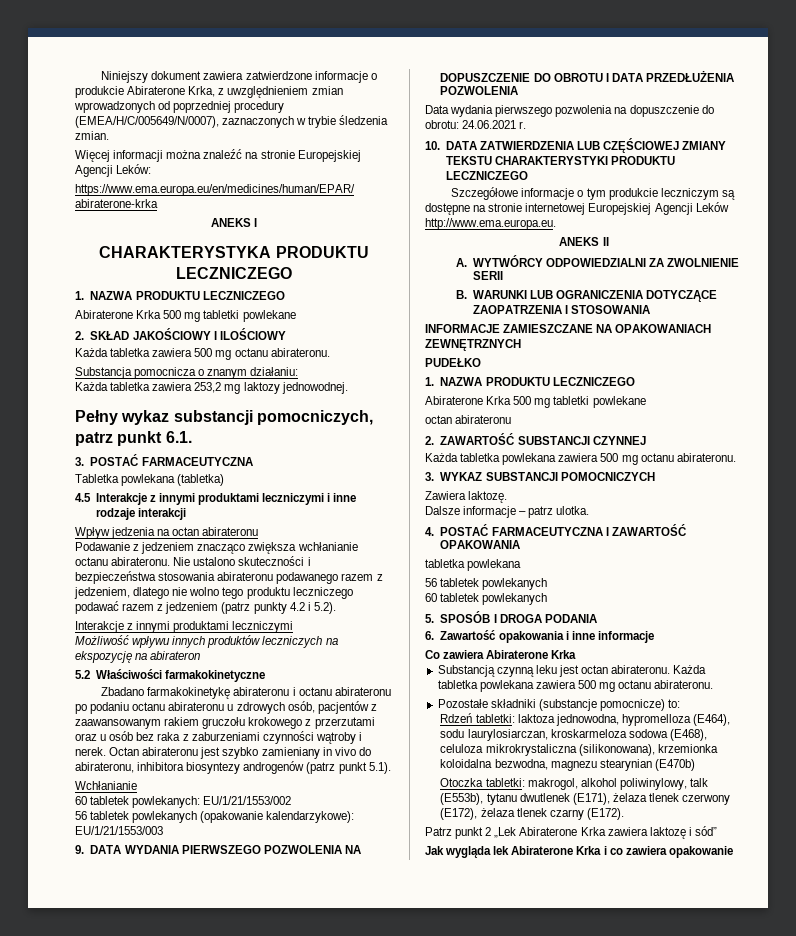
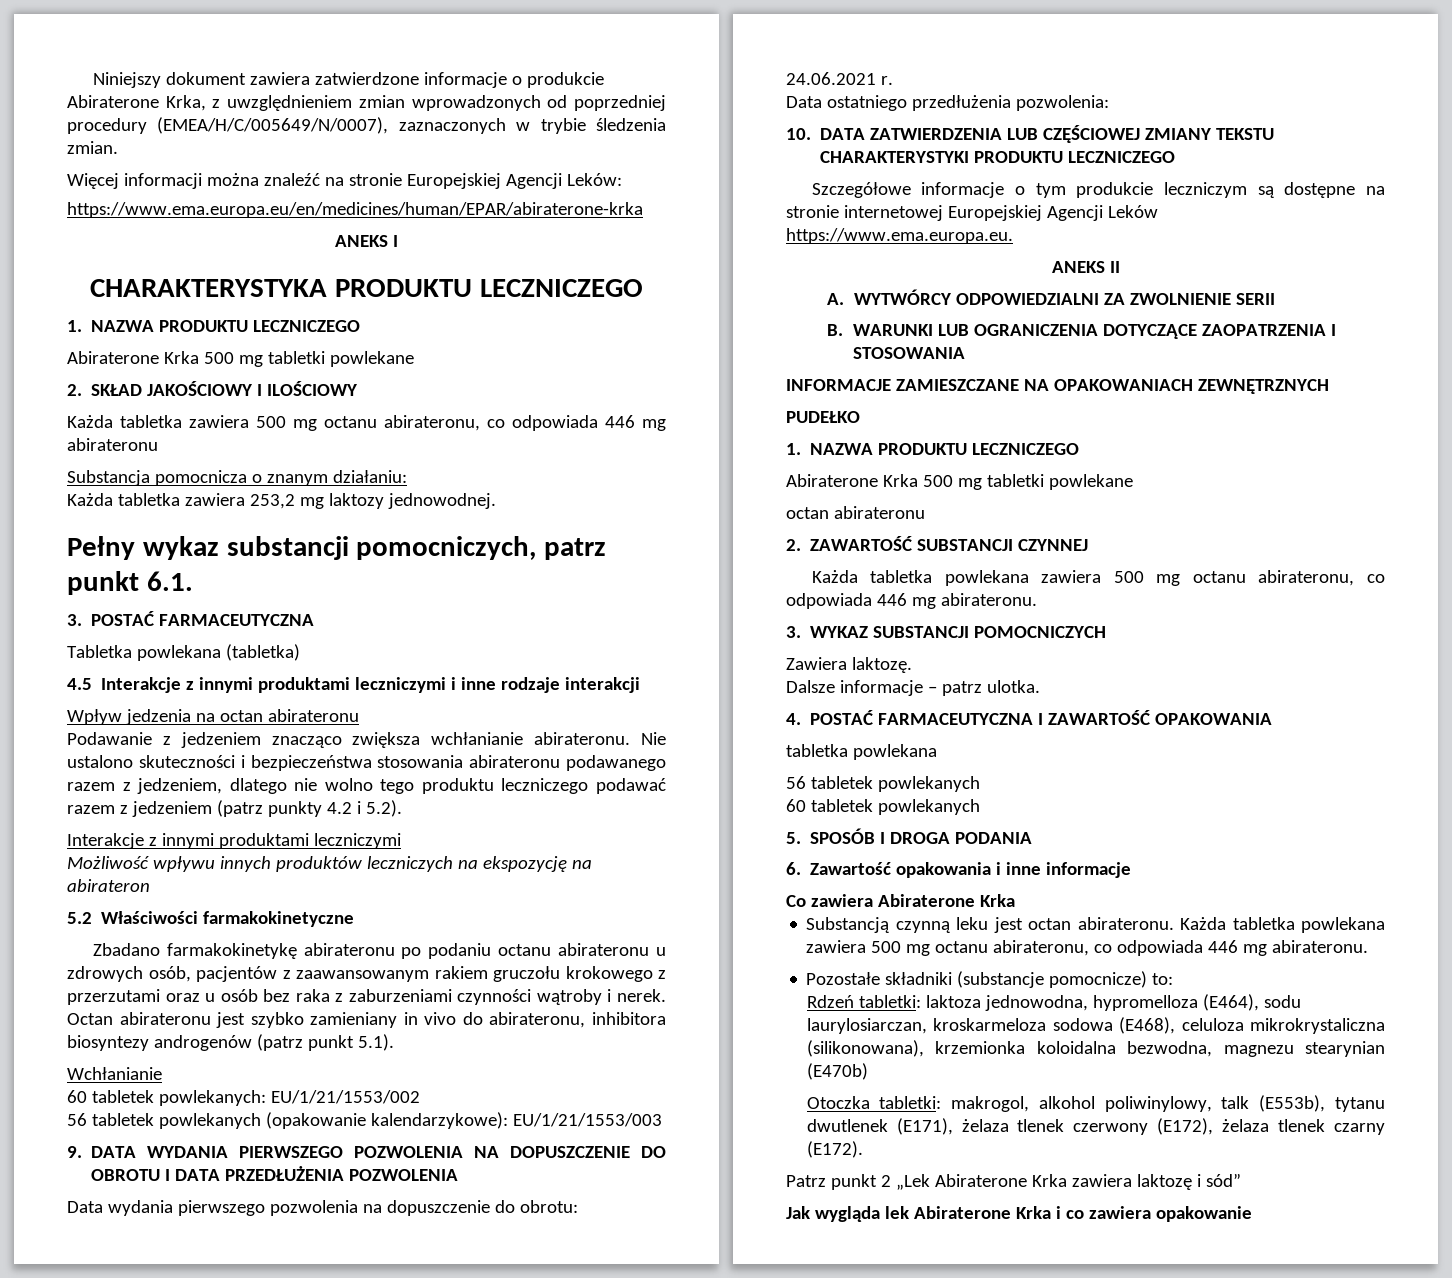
[270,348,330,357] abirateronu. -> [384,415,666,431] [67,438,158,451] abirateronu, co odpowiada 446 mg abirateronu
[75,557,108,566] octanu -> (524, 738) none
[292,687,391,696] i octanu abirateronu -> (395, 949) none
(527, 125) none -> [786,95,1109,111] // Data ostatniego przedłużenia pozwolenia:
[425,218,556,230] http://www.ema.europa.eu. -> [786,228,1013,244] https://www.ema.europa.eu.
(674, 457) none -> [1258,570,1385,586] [786,593,936,609] abirateronu, co odpowiada 446 mg
(652, 684) none -> [993,940,1268,956] abirateronu, co odpowiada 446 mg

